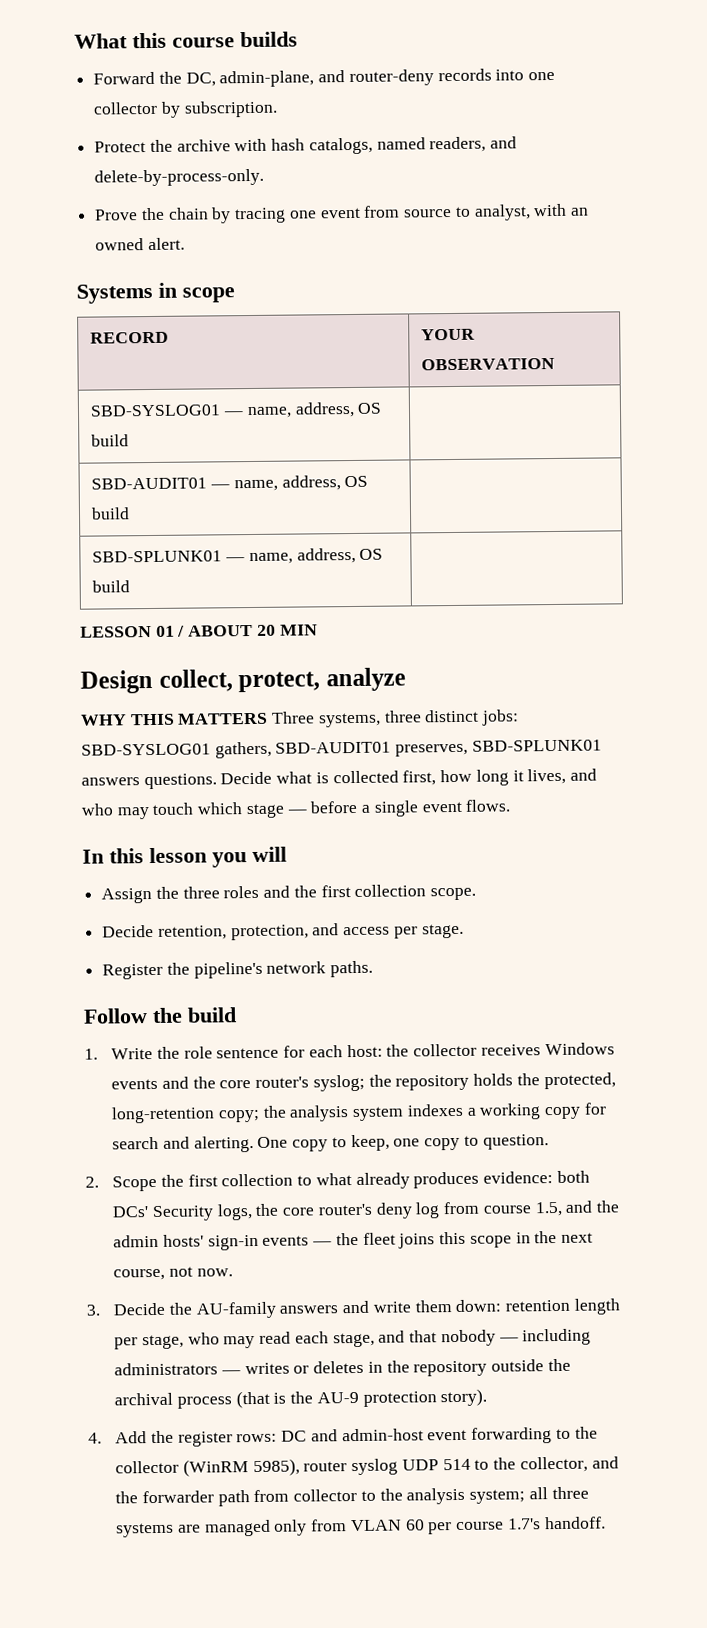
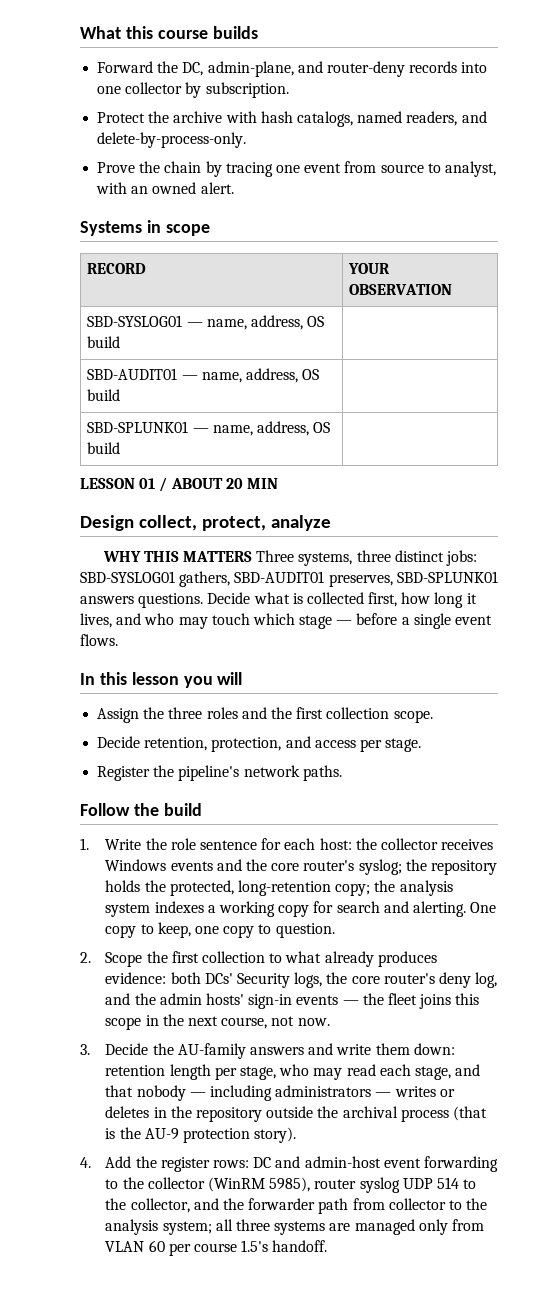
[415,1201,563,1219] log from course 1.5, -> [475,972,498,988] log,
[507,1518,541,1530] 1.7's -> [241,1240,269,1252] 1.5's

